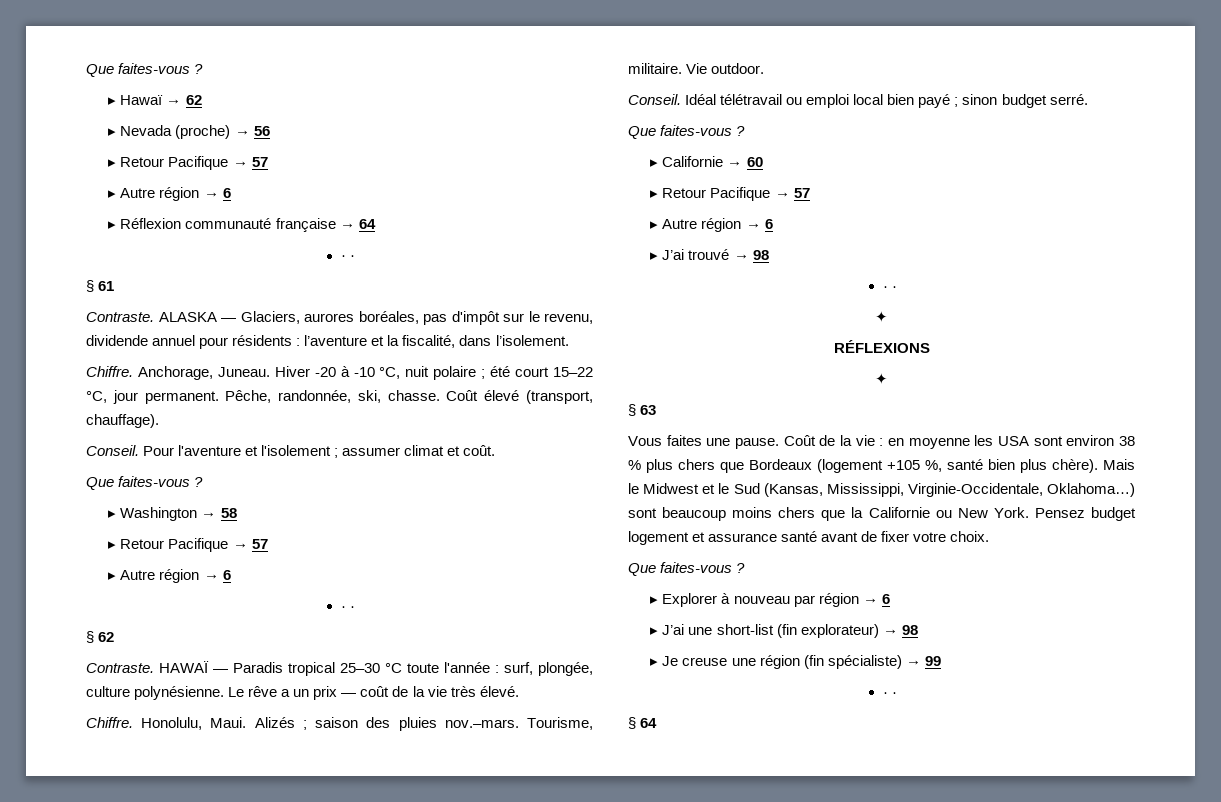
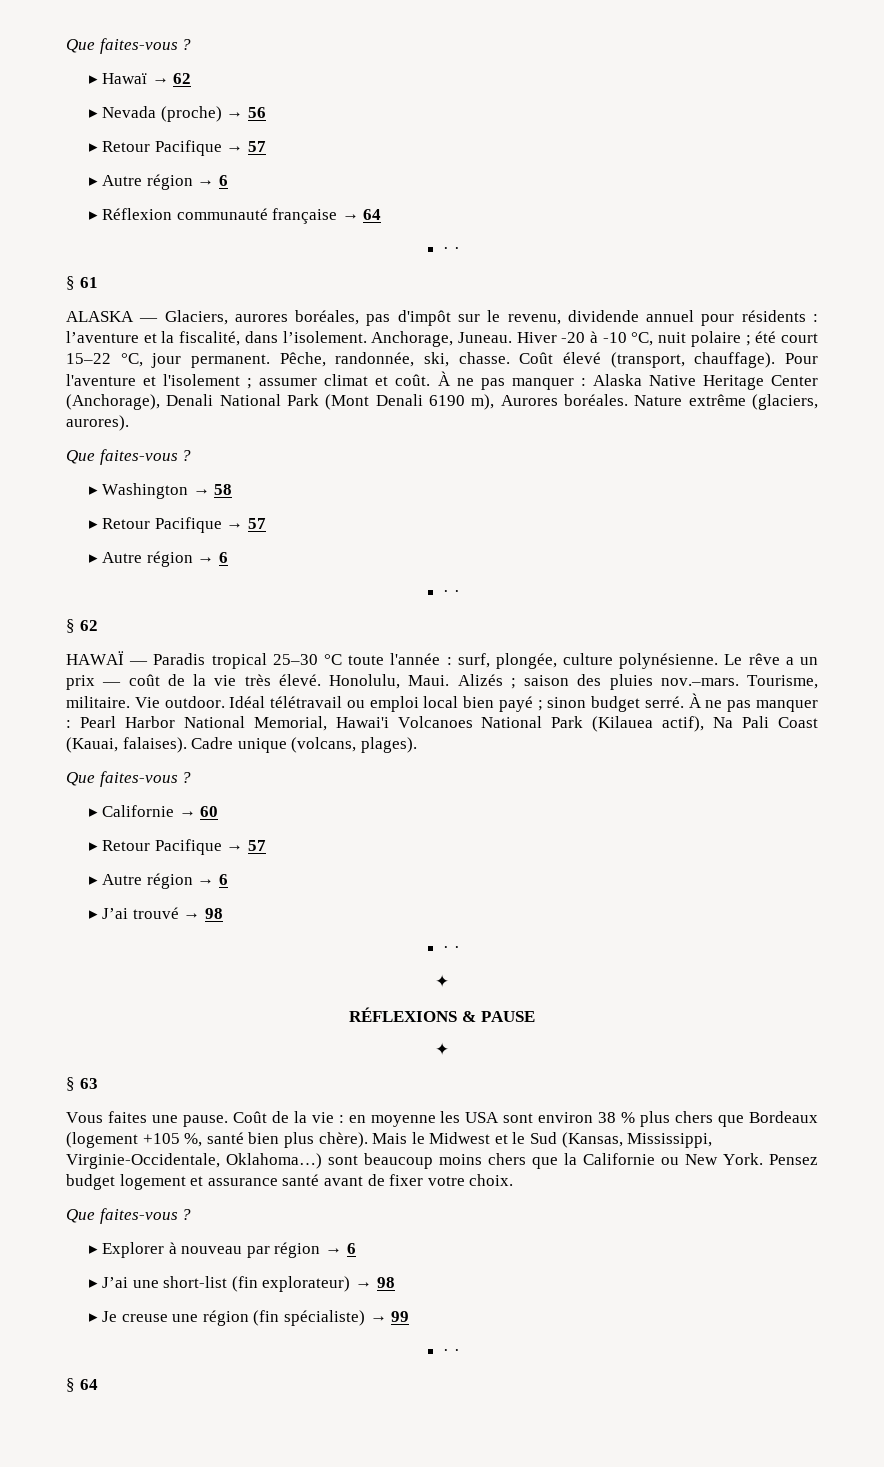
[86,312,154,322] Contraste. -> (98, 282) none
[86,366,133,377] // Chiffre. -> (367, 337) none
[86,445,139,456] // Conseil. -> (776, 360) none
(496, 450) none -> [437,371,818,390] [66,394,818,410] [66,415,129,431] À ne pas manquer : Alaska Native Heritage Center (Anchorage), Denali National Park (Mont Denali 6190 m), Aurores boréales. Nature extrême (glaciers, aurores).
[86,663,154,673] Contraste. -> (98, 625) none
[86,717,133,728] // Chiffre. -> (321, 680) none
[628,94,681,105] // Conseil. -> (225, 702) none
(1088, 99) none -> [688,693,818,712] [66,716,818,732] [66,737,417,753] À ne pas manquer : Pearl Harbor National Memorial, Hawai'i Volcanoes National Park (Kilauea actif), Na Pali Coast (Kauai, falaises). Cadre unique (volcans, plages).
(930, 346) none -> [461,1011,535,1022] & PAUSE

